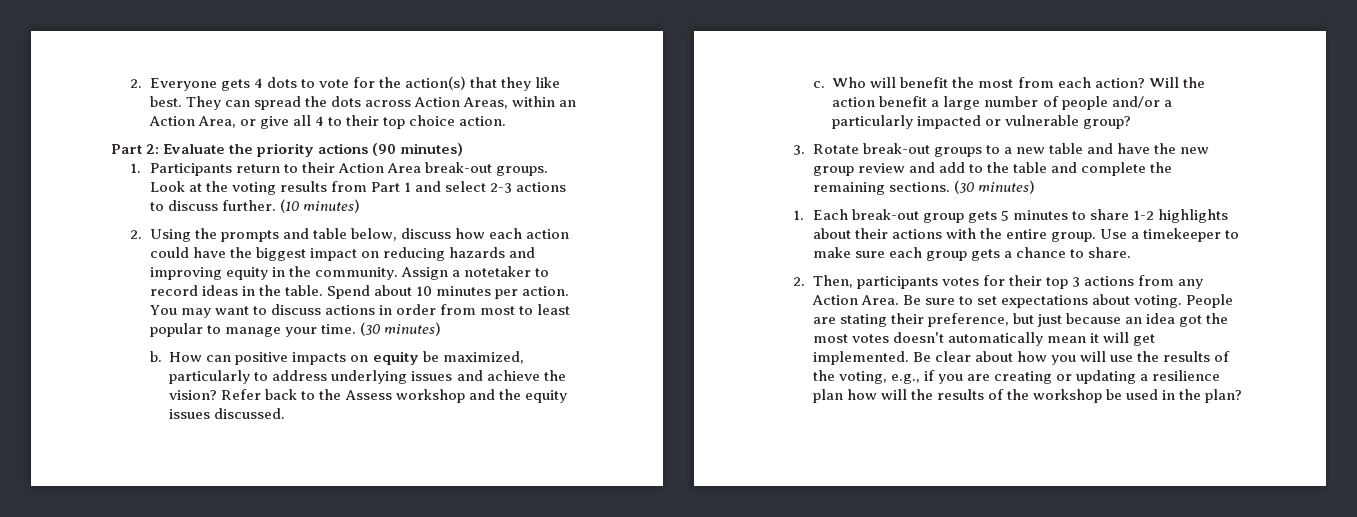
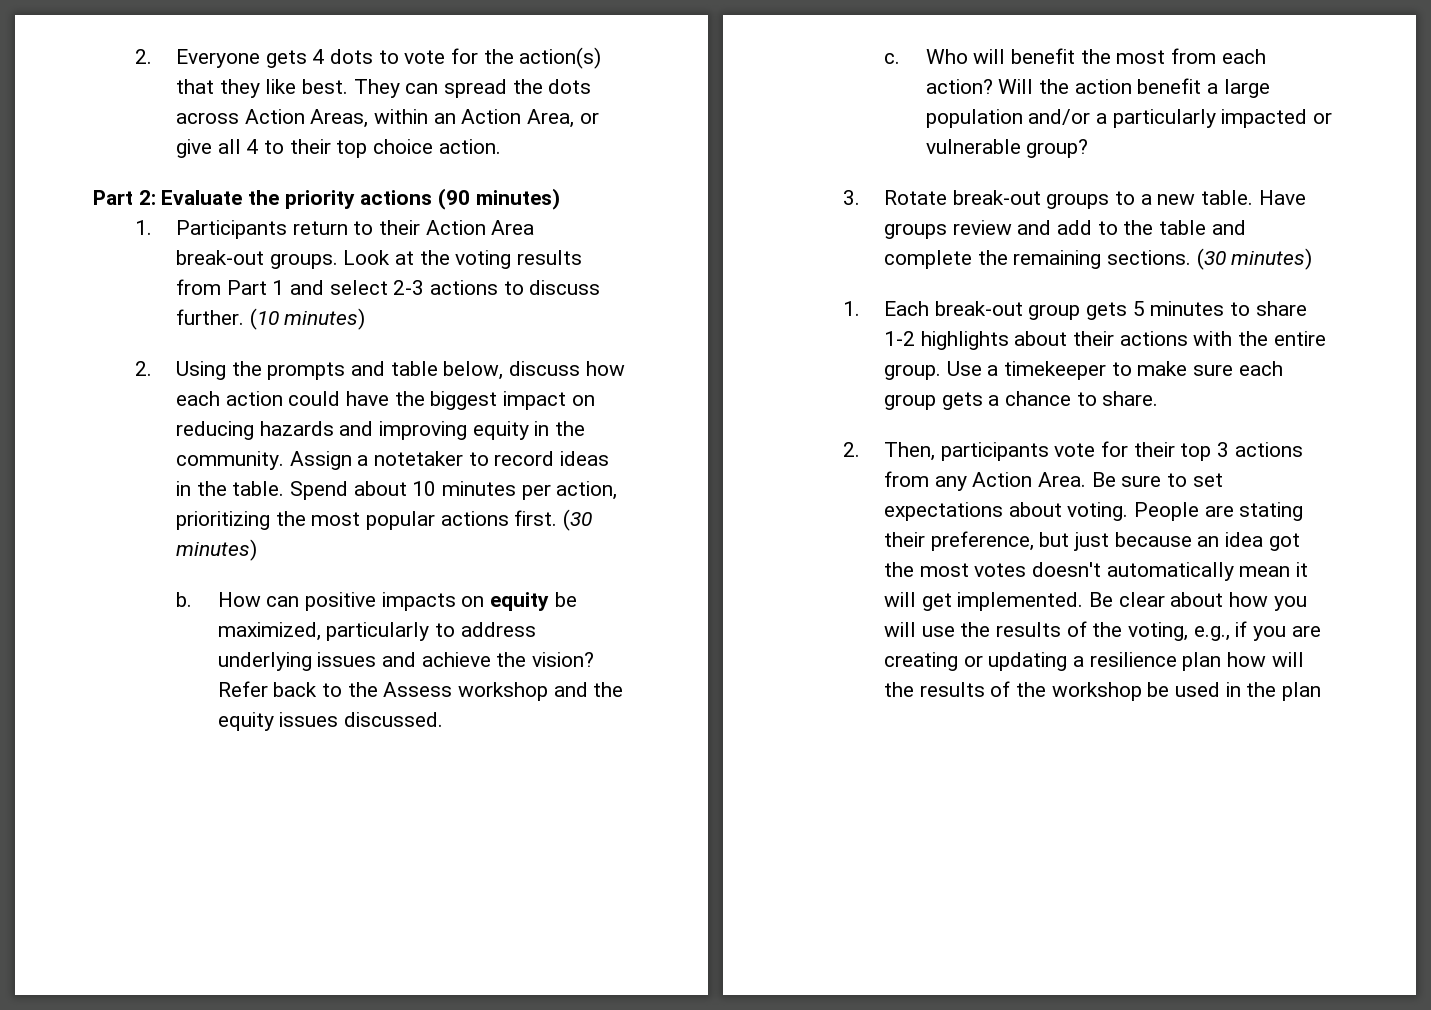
[522,286,570,296] [149,304,571,318] [149,323,357,337] action. You may want to discuss actions in order from most to least popular to manage your time. -> [556,481,618,500] [176,510,558,530] action, prioritizing the most popular actions first.
[984,96,1108,110] number of people -> [925,109,1023,128] population
[1049,143,1210,154] [812,166,854,176] table and have the new group -> [1201,190,1306,205] [884,223,948,239] table. Have groups
[941,277,979,286] votes -> [1054,443,1096,457] vote
[1205,389,1243,403] plan? -> [1282,682,1322,701] plan

